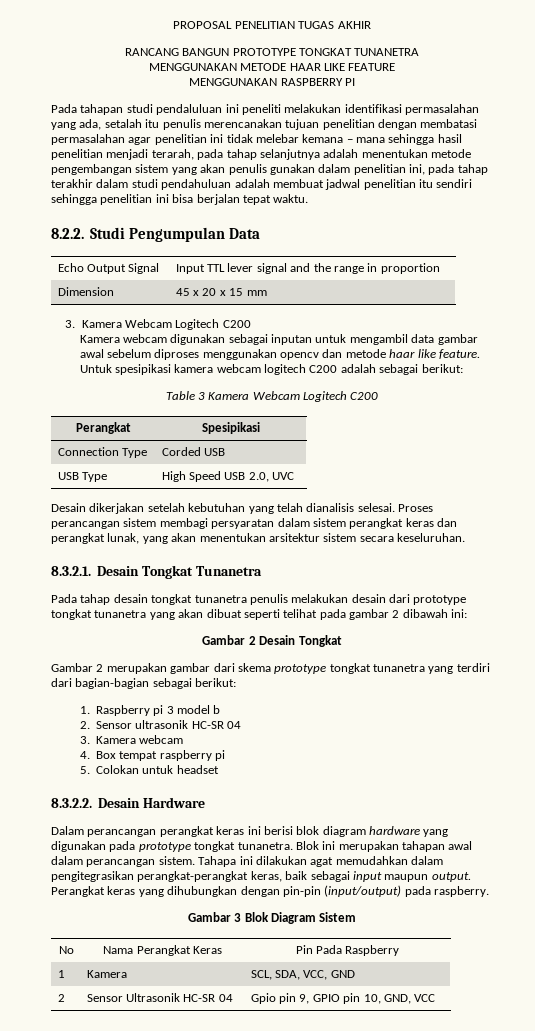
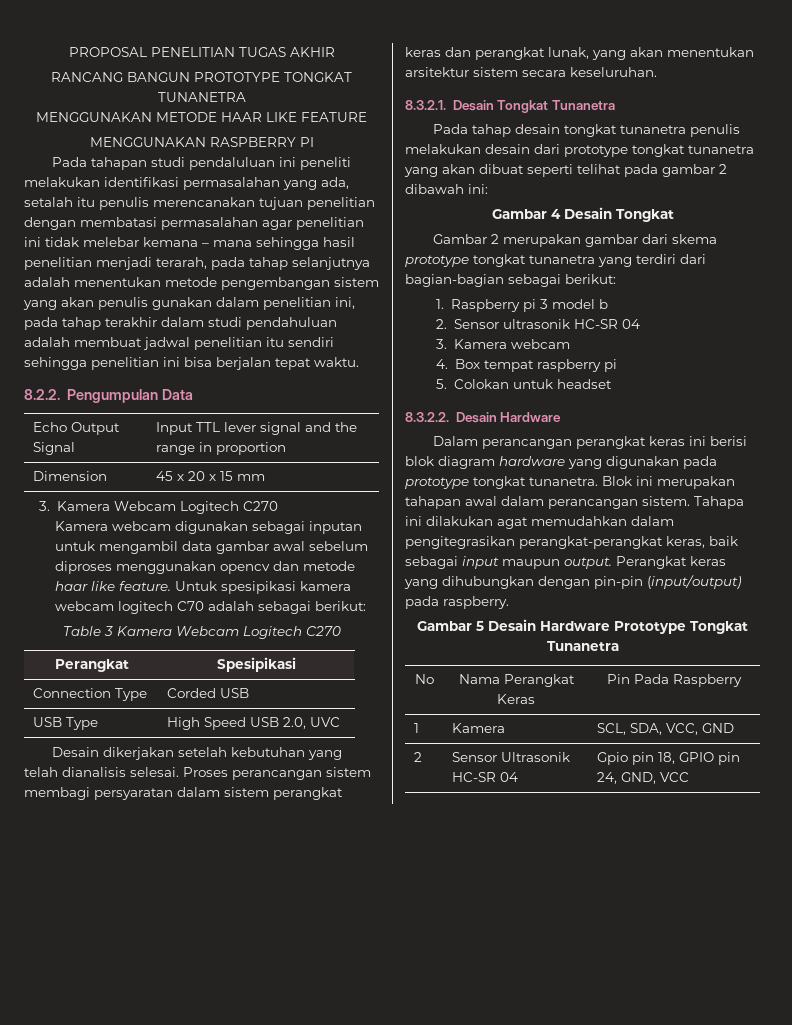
[90,227,126,239] Studi -> (60, 394) none
[222,320,251,328] C200 -> [243,501,279,511] C270
[309,365,338,373] C200 -> [176,601,204,611] C70
[350,392,379,400] C200 -> [305,626,341,636] C270
[248,636,256,645] 2 -> [550,209,561,219] 4
[234,912,357,924] 3 Blok Diagram Sistem -> [476,619,748,634] [546,641,619,651] 5 Desain Hardware Prototype Tongkat Tunanetra
[299,994,310,1004] 9, -> [658,752,676,764] 18,
[363,994,381,1004] 10, -> [597,772,618,784] 24,

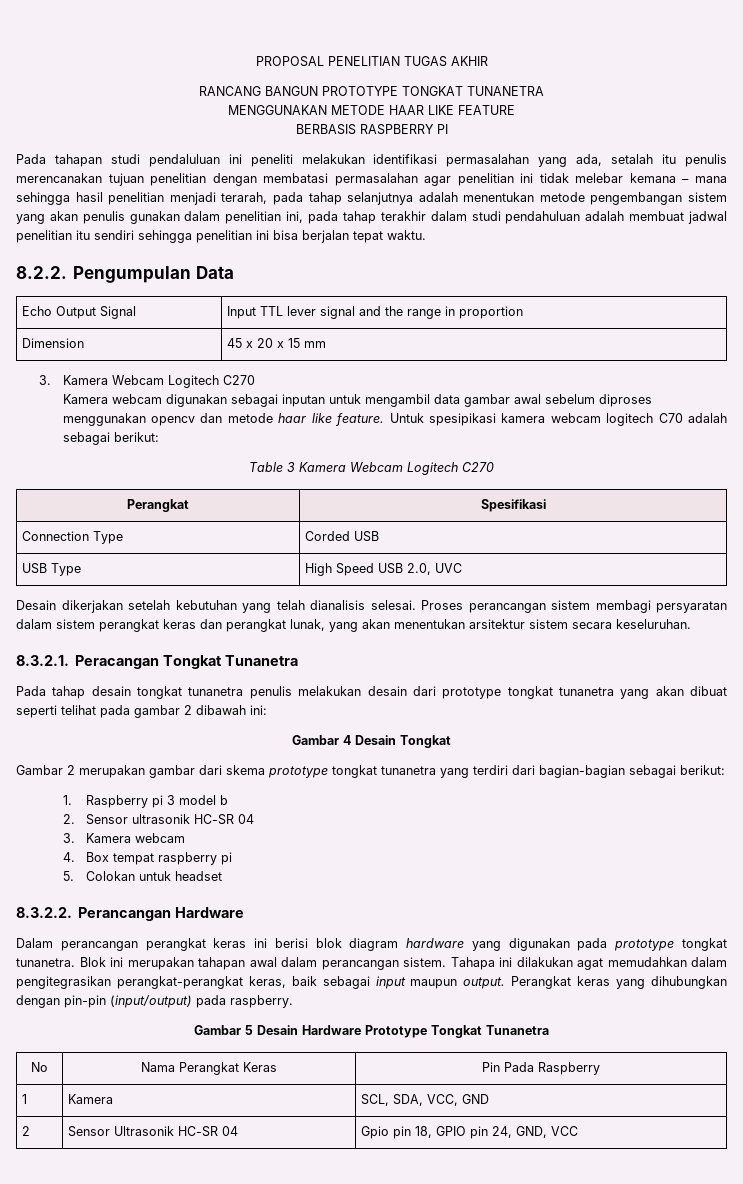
[89,137,206,147] MENGGUNAKAN -> [295,124,356,135] BERBASIS
[217,657,296,672] Spesipikasi -> [480,499,546,512] Spesifikasi
[452,100,494,111] Desain -> [75,655,160,669] Peracangan
[455,412,497,423] Desain -> [78,907,172,921] Perancangan

